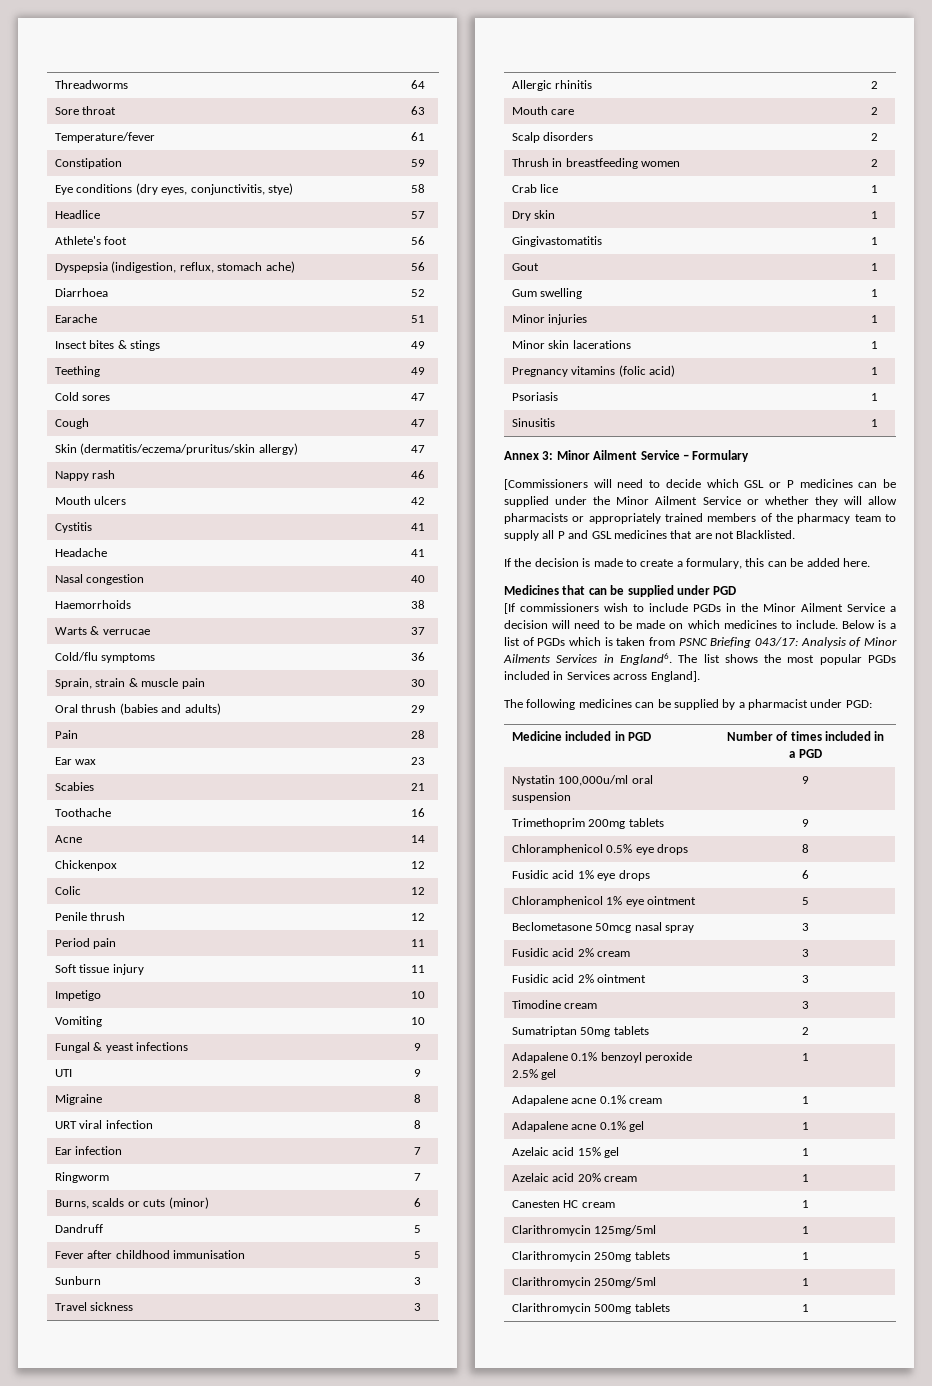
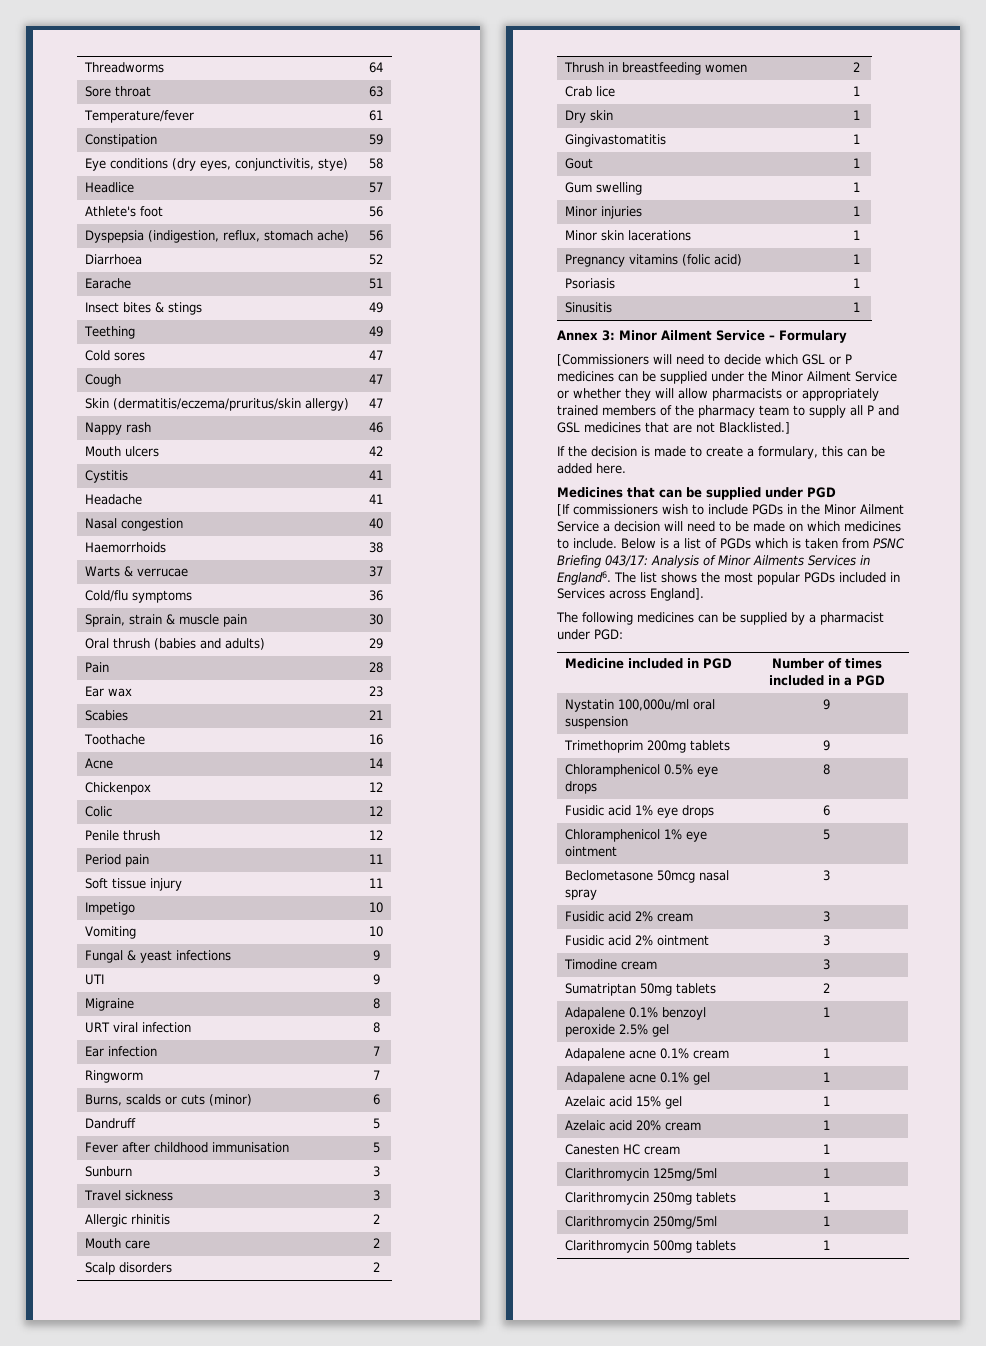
[736,530,796,539] Blacklisted. -> [719,422,790,434] Blacklisted.]

